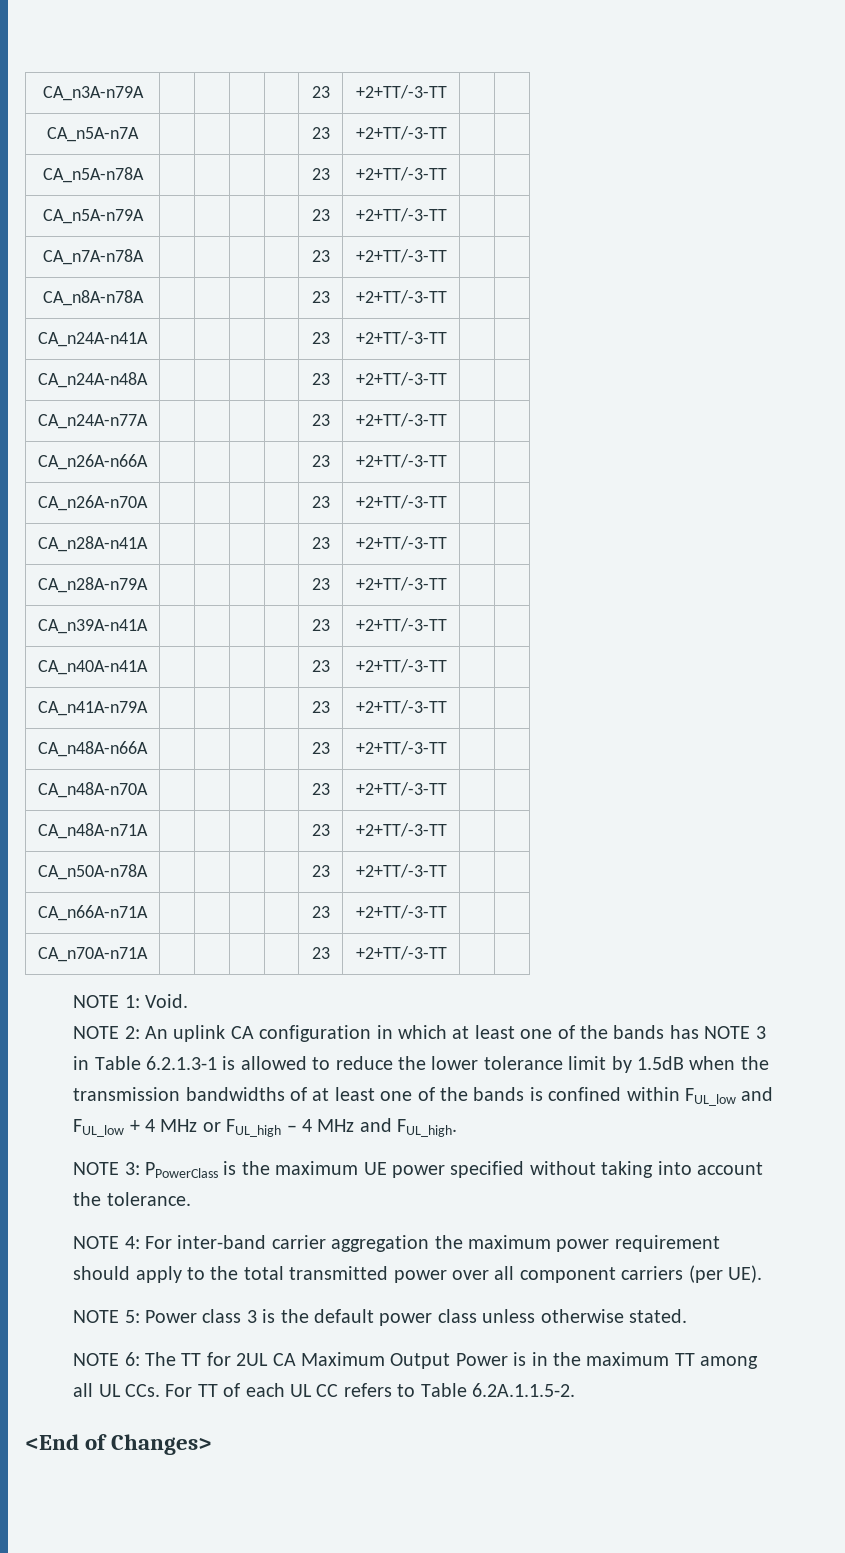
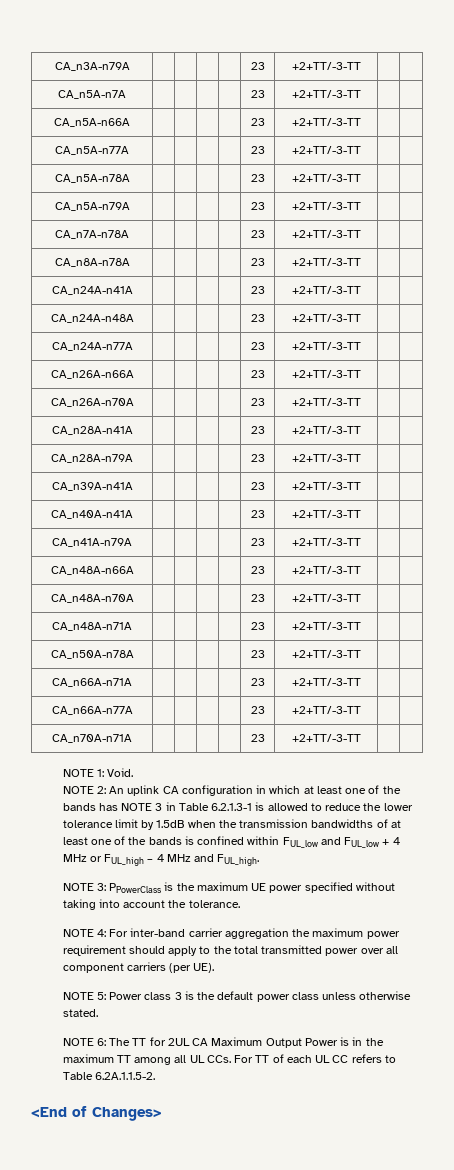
(447, 133) none -> [54,118,130,127] [250,118,265,126] [291,118,361,126] [55,146,129,155] [250,146,265,154] [291,146,361,154] // CA_n5A-n66A | | | | | 23 | +2+TT/-3-TT | | // CA_n5A-n77A | | | | | 23 | +2+TT/-3-TT | |
(447, 912) none -> [51,706,133,715] [250,706,265,714] [291,706,361,714] // CA_n66A-n77A | | | | | 23 | +2+TT/-3-TT | |

